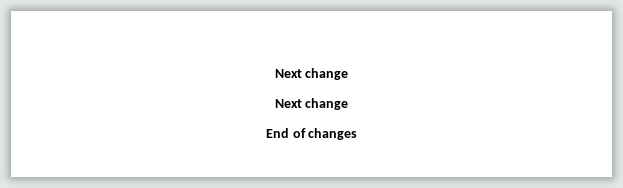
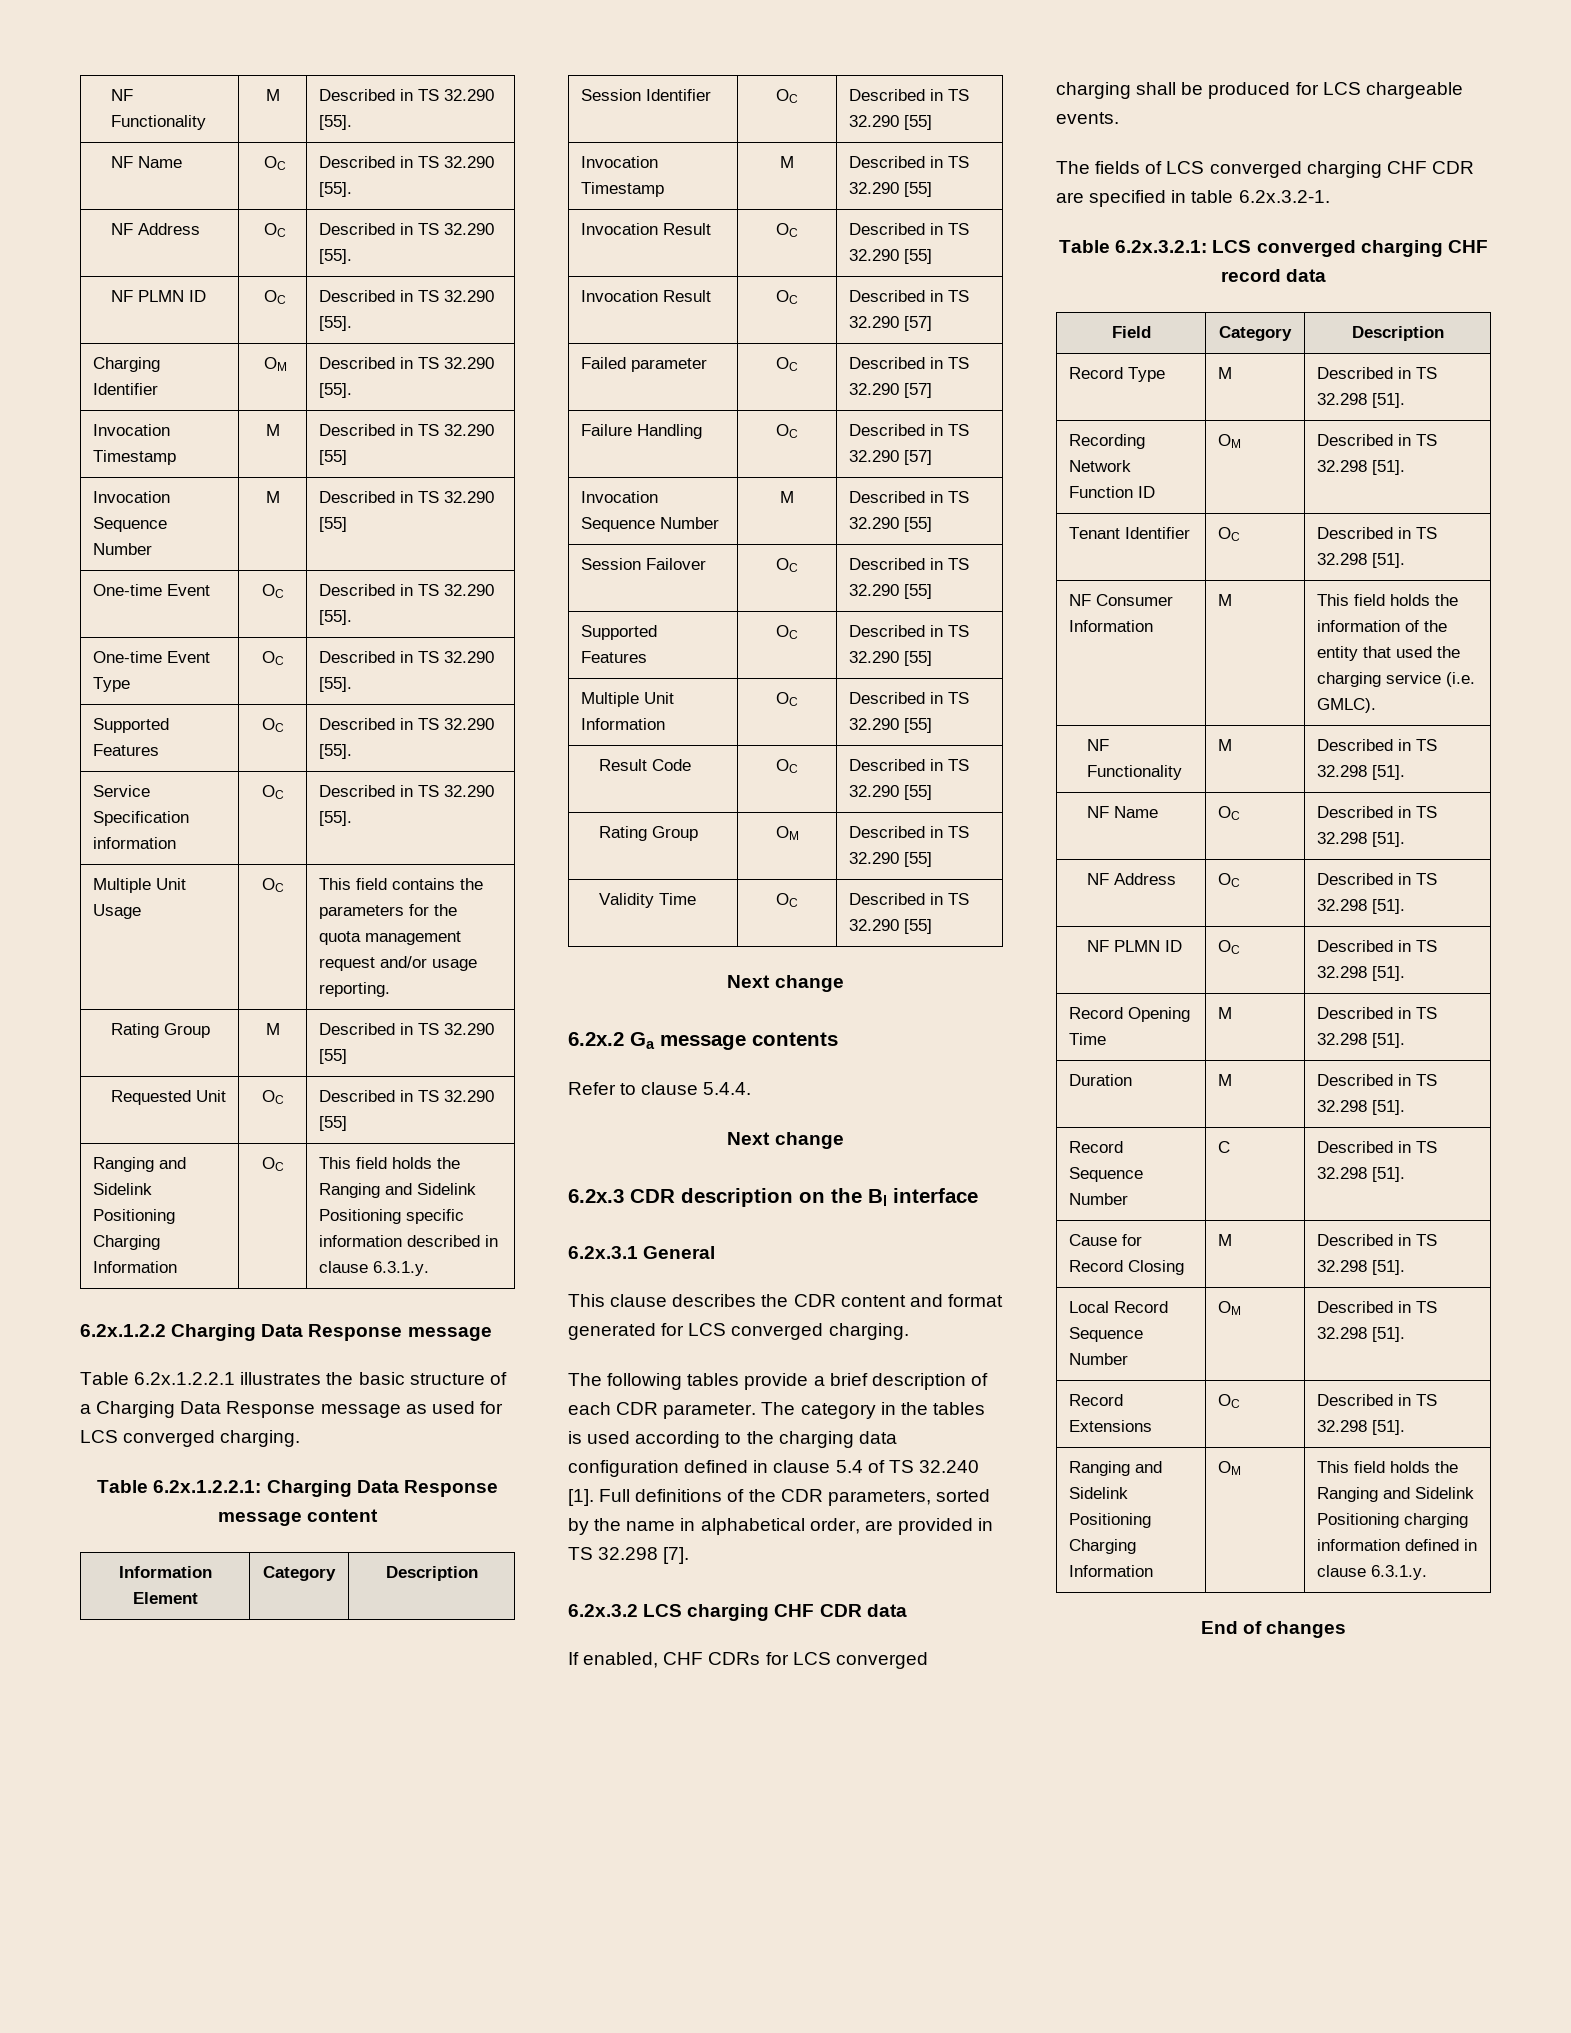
[274,68,349,80] [274,98,349,110] Next change // Next change -> [110,89,133,101] [110,115,206,130] [265,89,280,101] [319,89,495,101] [319,115,353,130] [110,156,182,168] [264,156,287,170] [319,156,495,168] [319,182,353,197] [110,223,200,235] [264,223,287,237] [319,223,495,235] [319,249,353,264] [110,290,206,302] [264,290,287,304] [319,290,495,302] [319,316,353,331] [93,357,161,372] [93,383,159,395] [264,357,288,371] [319,357,495,369] [319,383,353,398] [93,424,171,436] [93,450,177,465] [265,424,280,436] [319,424,495,436] [319,450,348,465] [93,491,171,503] [93,517,168,532] [93,543,153,555] [265,491,280,503] [319,491,495,503] [319,517,348,532] [93,584,211,596] [261,584,284,598] [319,584,495,596] [319,610,353,625] [93,651,211,663] [93,677,131,692] [261,651,284,665] [319,651,495,663] [319,677,353,692] [93,718,170,733] [93,744,160,756] [261,718,284,732] [319,718,495,730] [319,744,353,759] [93,785,151,797] [93,811,190,826] [93,837,177,849] [261,785,284,799] [319,785,495,797] [319,811,353,826] [93,878,187,893] [93,904,142,919] [261,878,284,892] [319,878,484,890] [319,904,458,919] [319,931,462,945] [319,956,478,971] [319,982,391,997] [110,1023,210,1038] [265,1023,280,1035] [319,1023,495,1035] [319,1049,348,1064] [110,1090,226,1105] [261,1090,284,1104] [319,1090,495,1102] [319,1116,348,1131] [93,1157,187,1172] [93,1183,153,1195] [93,1209,176,1224] [93,1235,161,1250] [93,1261,178,1273] [261,1157,284,1171] [319,1157,461,1169] [319,1183,477,1198] [319,1209,465,1224] [319,1235,499,1247] [319,1261,430,1276] [80,1324,492,1341] [80,1372,507,1385] [80,1401,503,1418] [80,1430,301,1447] [97,1480,498,1497] [217,1509,379,1526] [118,1566,212,1578] [132,1592,198,1604] [263,1566,336,1581] [385,1566,478,1581] [581,89,712,101] [776,89,798,103] [849,89,970,101] [849,115,933,130] [581,156,659,168] [581,182,665,197] [780,156,794,168] [849,156,970,168] [849,182,933,197] [581,223,712,235] [776,223,798,237] [849,223,970,235] [849,249,933,264] [581,290,712,302] [776,290,798,304] [849,290,970,302] [849,316,933,331] [581,357,708,372] [776,357,798,371] [849,357,970,369] [849,383,933,398] [581,424,703,439] [776,424,798,438] [849,424,970,436] [849,450,933,465] [581,491,659,503] [581,517,720,532] [780,491,794,503] [849,491,970,503] [849,517,933,532] [581,558,707,570] [776,558,798,572] [849,558,970,570] [849,584,933,599] [581,625,658,640] [581,651,648,663] [776,625,798,639] [849,625,970,637] [849,651,933,666] [581,692,675,707] [581,718,666,730] [776,692,798,706] [849,692,970,704] [849,718,933,733] [598,759,691,771] [776,759,798,773] [849,759,970,771] [849,785,933,800] [598,826,698,841] [775,826,799,840] [849,826,970,838] [849,852,933,867] [598,893,696,908] [776,893,798,907] [849,893,970,905] [849,919,933,934] [727,975,844,992] [568,1032,838,1050] [568,1082,752,1095] [727,1132,844,1149] [568,1188,978,1207] [568,1246,716,1259] [568,1294,1003,1307] [568,1323,909,1340] [568,1373,988,1390] [568,1402,985,1419] [568,1431,897,1448] [568,1460,979,1477] [568,1489,990,1506] [568,1518,994,1535] [568,1547,690,1564] [568,1604,907,1621] [568,1652,928,1669] [1056,82,1463,99] [1056,112,1119,124] [1056,161,1474,178] [1056,190,1330,207] [1059,240,1488,257] [1220,269,1327,282] [1111,326,1151,338] [1219,326,1292,341] [1351,326,1444,341] [1069,367,1166,382] [1218,367,1233,379] [1317,367,1438,379] [1317,393,1406,408] [1069,434,1146,449] [1069,460,1132,472] [1069,486,1156,498] [1218,434,1242,448] [1317,434,1438,446] [1317,460,1406,475] [1069,527,1191,539] [1218,527,1241,541] [1317,527,1438,539] [1317,553,1406,568] [1069,594,1174,606] [1069,620,1154,632] [1218,594,1233,606] [1317,594,1459,606] [1317,620,1448,632] [1317,646,1461,661] [1317,672,1476,687] [1317,698,1377,713] [1086,739,1109,751] [1086,765,1182,780] [1218,739,1233,751] [1317,739,1438,751] [1317,765,1406,780] [1086,806,1158,818] [1218,806,1241,820] [1317,806,1438,818] [1317,832,1406,847] [1086,873,1176,885] [1218,873,1241,887] [1317,873,1438,885] [1317,899,1406,914] [1086,940,1182,952] [1218,940,1241,954] [1317,940,1438,952] [1317,966,1406,981] [1069,1007,1191,1022] [1069,1033,1107,1045] [1218,1007,1233,1019] [1317,1007,1438,1019] [1317,1033,1406,1048] [1069,1074,1133,1086] [1218,1074,1233,1086] [1317,1074,1438,1086] [1317,1100,1406,1115] [1069,1141,1124,1153] [1069,1167,1144,1182] [1069,1193,1129,1205] [1218,1141,1231,1153] [1317,1141,1438,1153] [1317,1167,1406,1182] [1069,1234,1143,1246] [1069,1260,1185,1275] [1218,1234,1233,1246] [1317,1234,1438,1246] [1317,1260,1406,1275] [1069,1301,1169,1313] [1069,1327,1144,1342] [1069,1353,1129,1365] [1218,1301,1242,1315] [1317,1301,1438,1313] [1317,1327,1406,1342] [1069,1394,1124,1406] [1069,1420,1153,1432] [1218,1394,1241,1408] [1317,1394,1438,1406] [1317,1420,1406,1435] [1069,1461,1163,1476] [1069,1487,1129,1499] [1069,1513,1152,1528] [1069,1539,1137,1554] [1069,1565,1154,1577] [1218,1461,1242,1475] [1317,1461,1459,1473] [1317,1487,1475,1502] [1317,1513,1469,1528] [1317,1539,1478,1551] [1317,1565,1428,1580] NF Functionality | M | Described in TS 32.290 [55]. // NF Name | OC | Described in TS 32.290 [55]. // NF Address | OC | Described in TS 32.290 [55]. // NF PLMN ID | OC | Described in TS 32.290 [55]. // Charging Identifier | OM | Described in TS 32.290 [55]. // Invocation Timestamp | M | Described in TS 32.290 [55] // Invocation Sequence Number | M | Described in TS 32.290 [55] // One-time Event | OC | Described in TS 32.290 [55]. // One-time Event Type | OC | Described in TS 32.290 [55]. // Supported Features | OC | Described in TS 32.290 [55]. // Service Specification information | OC | Described in TS 32.290 [55]. // Multiple Unit Usage | OC | This field contains the parameters for the quota management request and/or usage reporting. // Rating Group | M | Described in TS 32.290 [55] // Requested Unit | OC | Described in TS 32.290 [55] // Ranging and Sidelink Positioning Charging Information | OC | This field holds the Ranging and Sidelink Positioning specific information described in clause 6.3.1.y. // 6.2x.1.2.2 Charging Data Response message // Table 6.2x.1.2.2.1 illustrates the basic structure of a Charging Data Response message as used for LCS converged charging. // Table 6.2x.1.2.2.1: Charging Data Response message content // Information Element | Category | Description // Session Identifier | OC | Described in TS 32.290 [55] // Invocation Timestamp | M | Described in TS 32.290 [55] // Invocation Result | OC | Described in TS 32.290 [55] // Invocation Result | OC | Described in TS 32.290 [57] // Failed parameter | OC | Described in TS 32.290 [57] // Failure Handling | OC | Described in TS 32.290 [57] // Invocation Sequence Number | M | Described in TS 32.290 [55] // Session Failover | OC | Described in TS 32.290 [55] // Supported Features | OC | Described in TS 32.290 [55] // Multiple Unit Information | OC | Described in TS 32.290 [55] // Result Code | OC | Described in TS 32.290 [55] // Rating Group | OM | Described in TS 32.290 [55] // Validity Time | OC | Described in TS 32.290 [55] // Next change // 6.2x.2 Ga message contents // Refer to clause 5.4.4. // Next change // 6.2x.3 CDR description on the Bl interface // 6.2x.3.1 General // This clause describes the CDR content and format generated for LCS converged charging. // The following tables provide a brief description of each CDR parameter. The category in the tables is used according to the charging data configuration defined in clause 5.4 of TS 32.240 [1]. Full definitions of the CDR parameters, sorted by the name in alphabetical order, are provided in TS 32.298 [7]. // 6.2x.3.2 LCS charging CHF CDR data // If enabled, CHF CDRs for LCS converged charging shall be produced for LCS chargeable events. // The fields of LCS converged charging CHF CDR are specified in table 6.2x.3.2-1. // Table 6.2x.3.2.1: LCS converged charging CHF record data // Field | Category | Description // Record Type | M | Described in TS 32.298 [51]. // Recording Network Function ID | OM | Described in TS 32.298 [51]. // Tenant Identifier | OC | Described in TS 32.298 [51]. // NF Consumer Information | M | This field holds the information of the entity that used the charging service (i.e. GMLC). // NF Functionality | M | Described in TS 32.298 [51]. // NF Name | OC | Described in TS 32.298 [51]. // NF Address | OC | Described in TS 32.298 [51]. // NF PLMN ID | OC | Described in TS 32.298 [51]. // Record Opening Time | M | Described in TS 32.298 [51]. // Duration | M | Described in TS 32.298 [51]. // Record Sequence Number | C | Described in TS 32.298 [51]. // Cause for Record Closing | M | Described in TS 32.298 [51]. // Local Record Sequence Number | OM | Described in TS 32.298 [51]. // Record Extensions | OC | Described in TS 32.298 [51]. // Ranging and Sidelink Positioning Charging Information | OM | This field holds the Ranging and Sidelink Positioning charging information defined in clause 6.3.1.y.

